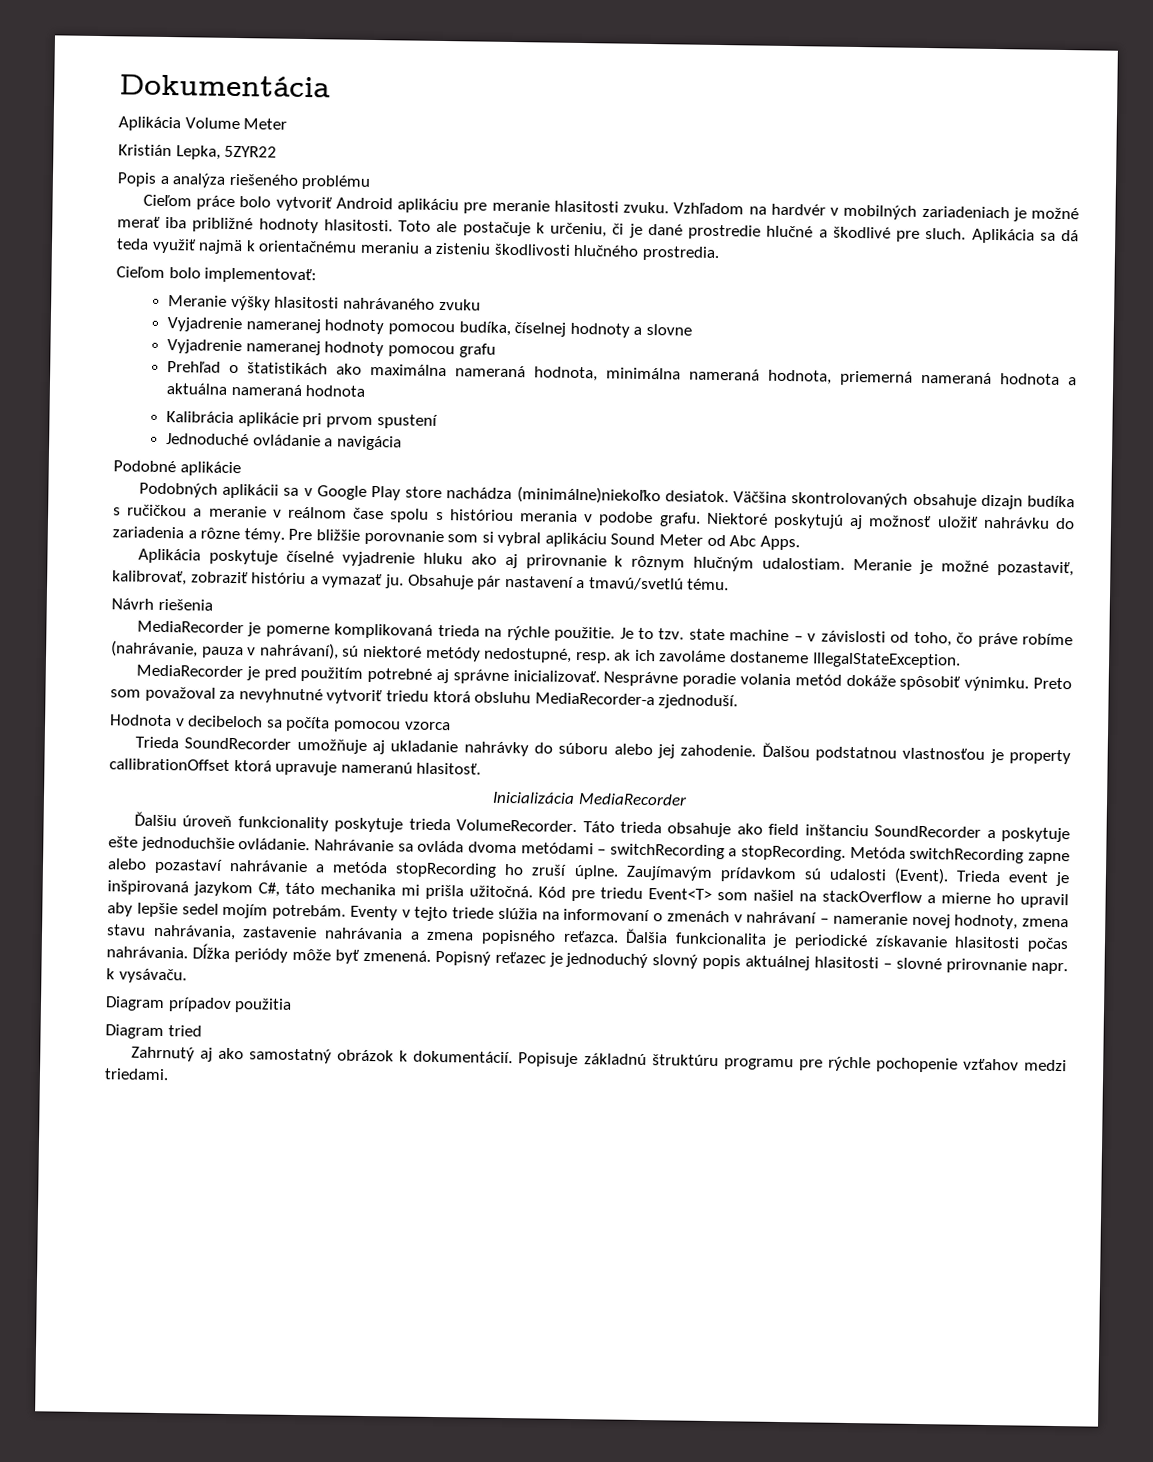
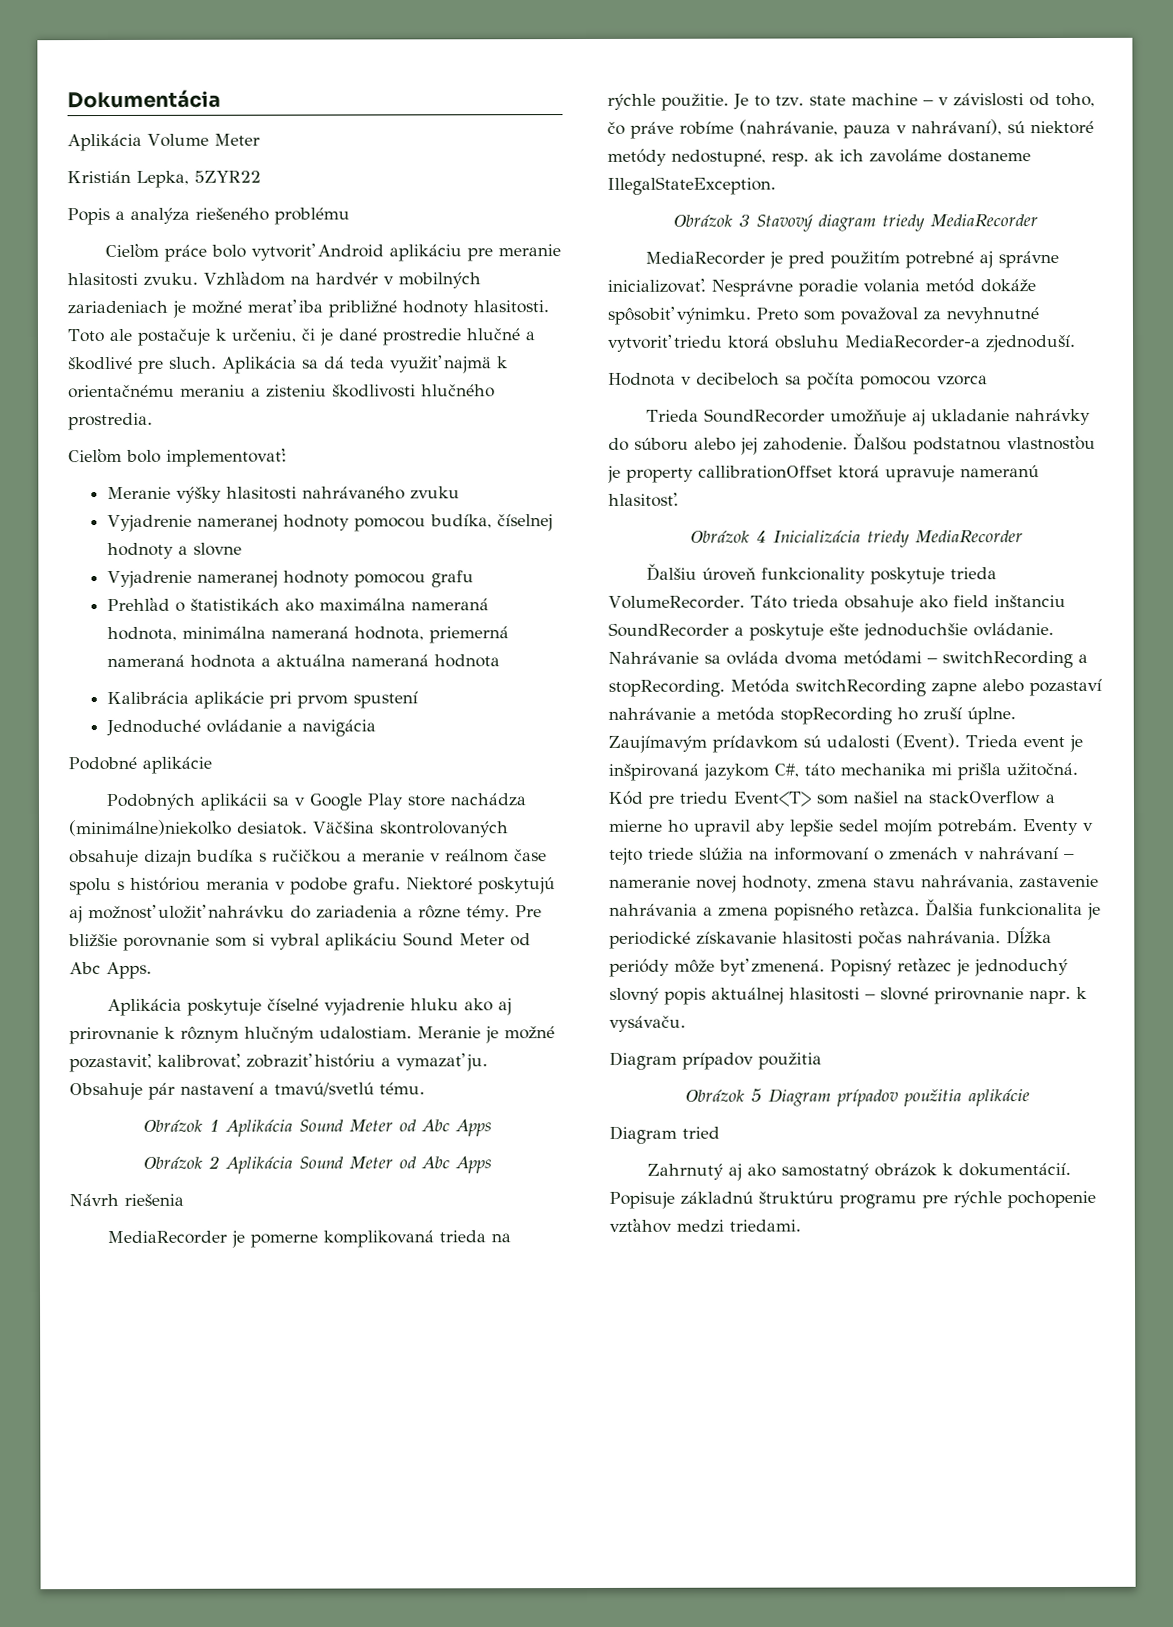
(730, 584) none -> [142,1119,492,1137] [142,1155,492,1174] // Obrázok 1 Aplikácia Sound Meter od Abc Apps // Obrázok 2 Aplikácia Sound Meter od Abc Apps
(961, 660) none -> [672,214,1038,232] // Obrázok 3 Stavový diagram triedy MediaRecorder
[492,791,576,804] Inicializácia -> [689,530,910,548] Obrázok 4 Inicializácia triedy
(293, 1005) none -> [684,1088,1030,1107] // Obrázok 5 Diagram prípadov použitia aplikácie

